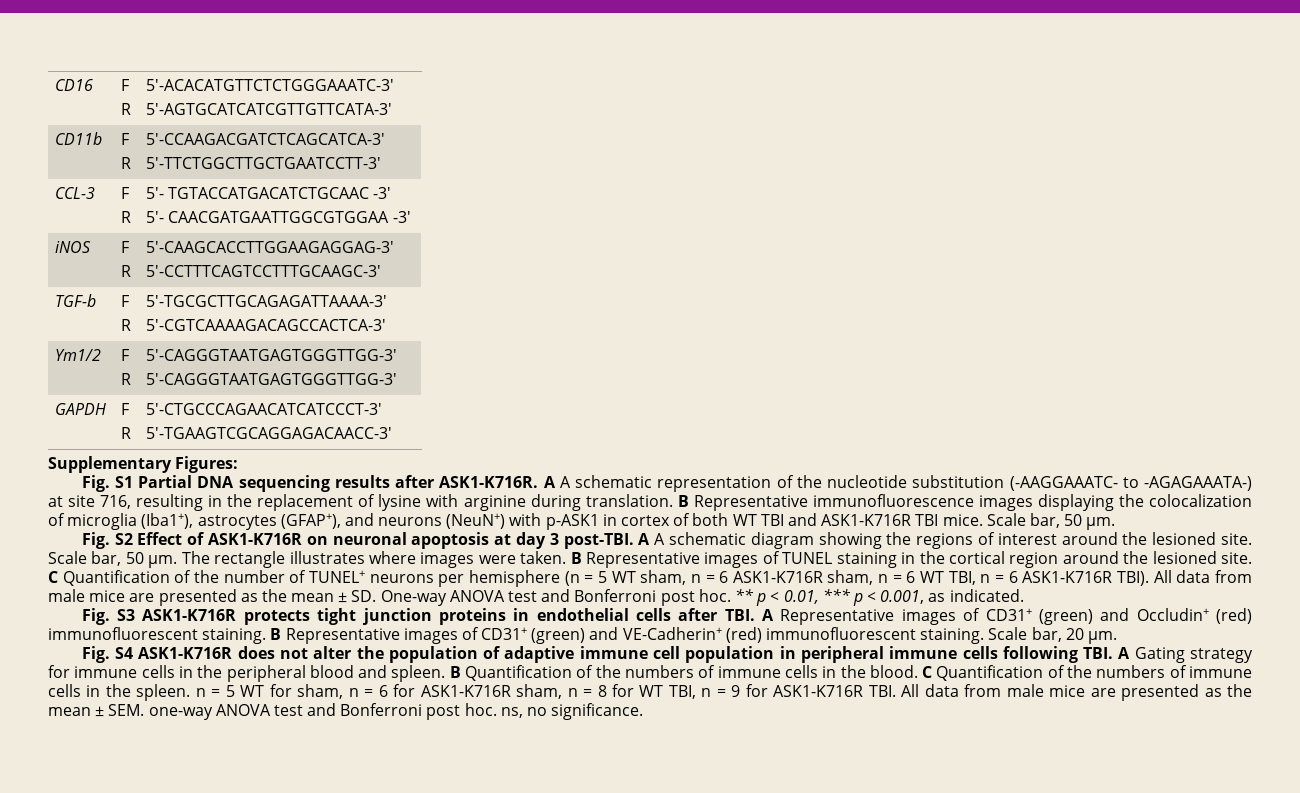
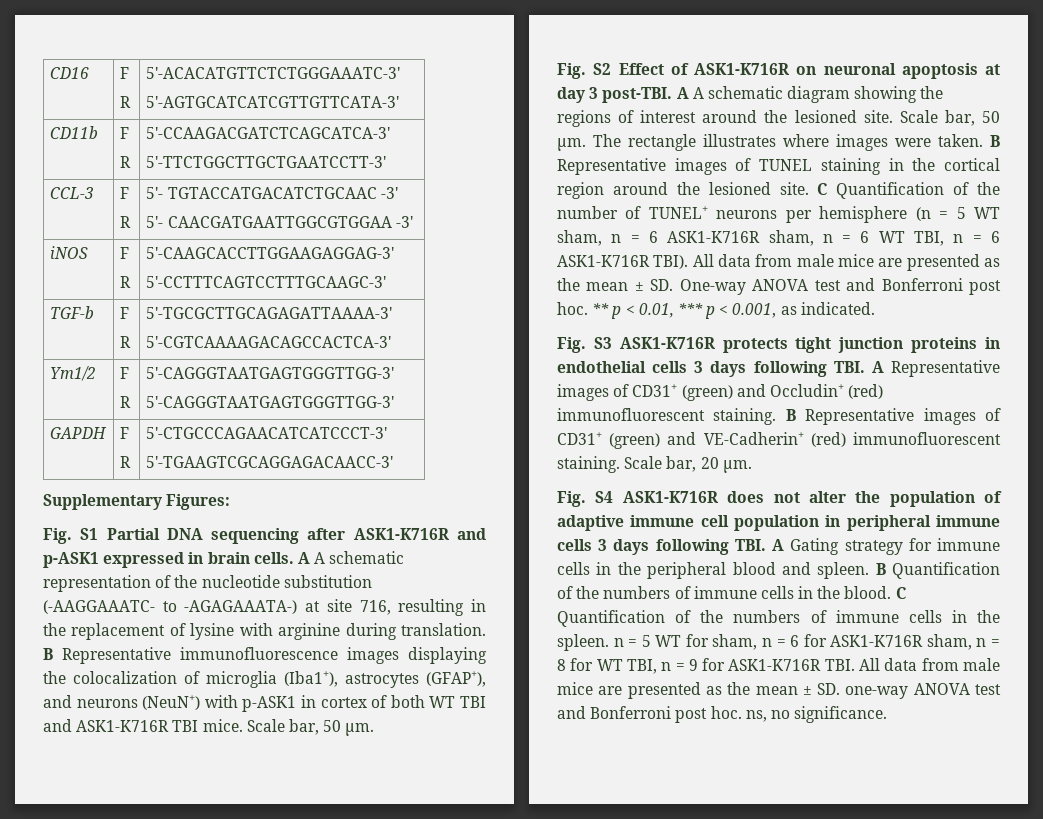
[334,475,539,488] results after ASK1-K716R. -> [307,528,486,540] [43,552,294,568] after ASK1-K716R and p-ASK1 expressed in brain cells.
[678,608,718,621] after -> [694,361,827,377] 3 days following
(998, 652) none -> [598,539,650,555] 3 days
[108,704,145,716] SEM. -> [817,683,841,695] SD.

